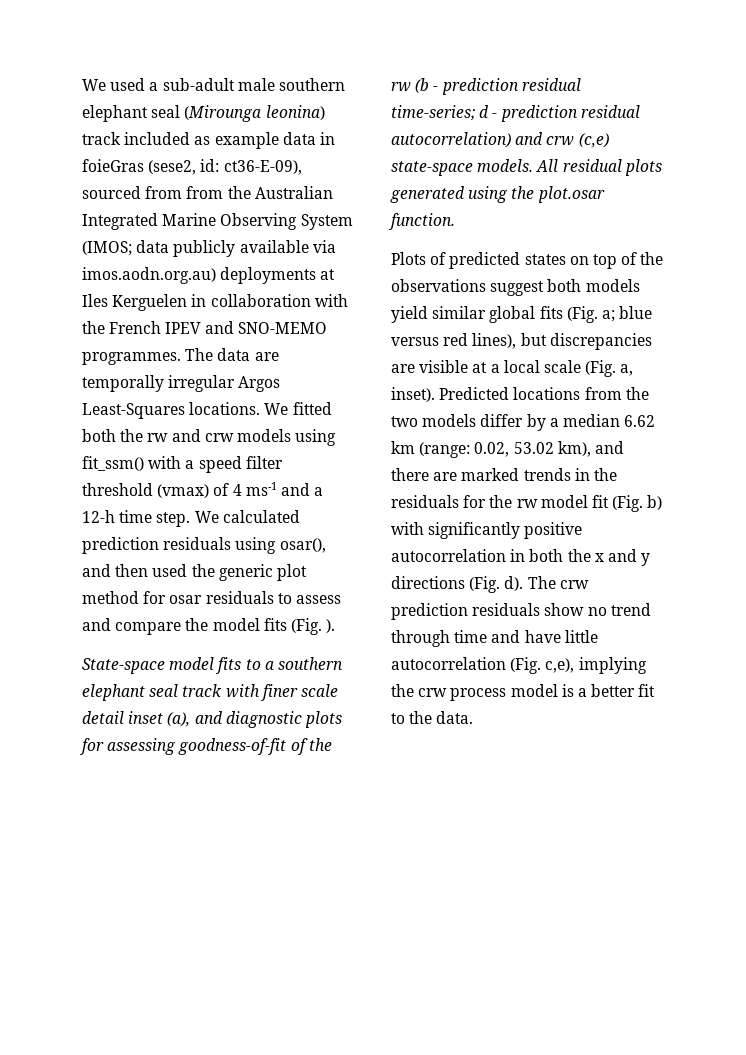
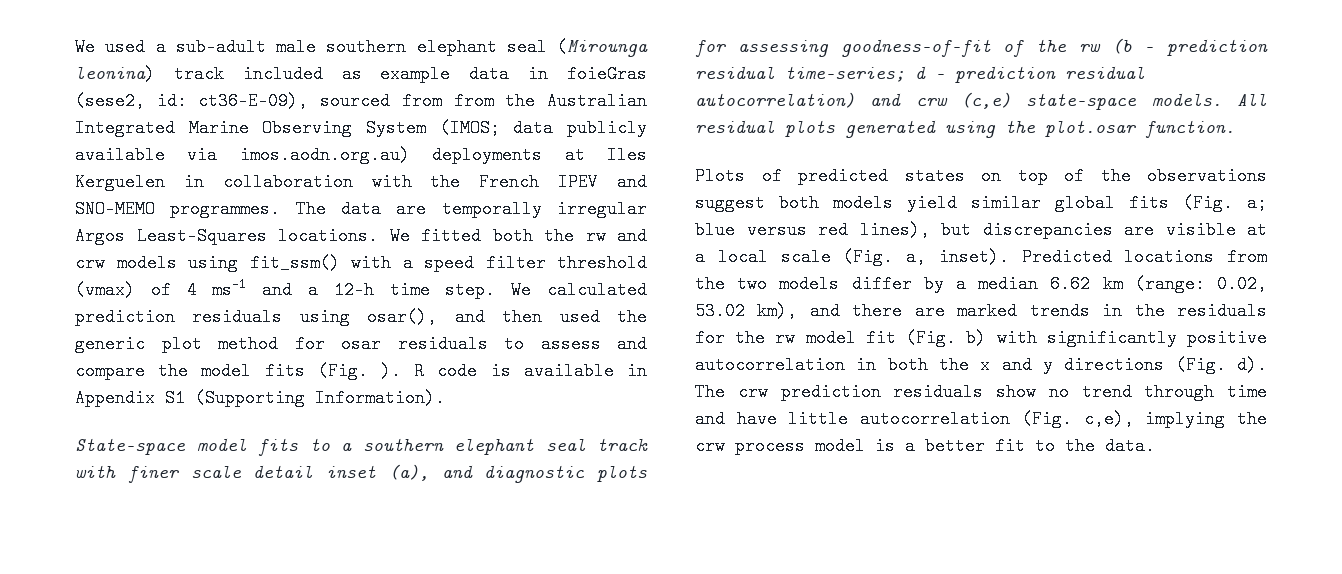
(336, 626) none -> [414,362,647,380] [75,389,445,407] R code is available in Appendix S1 (Supporting Information).

